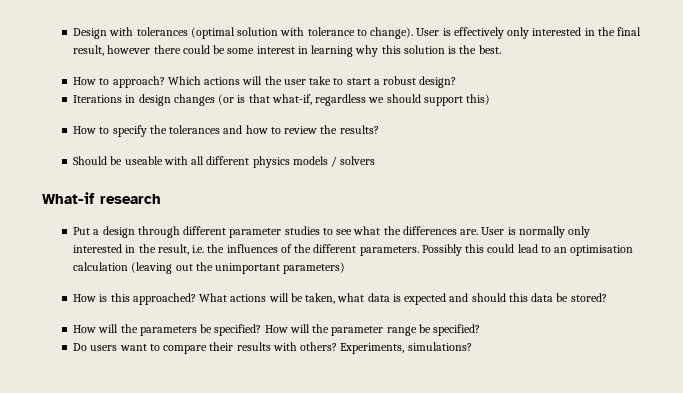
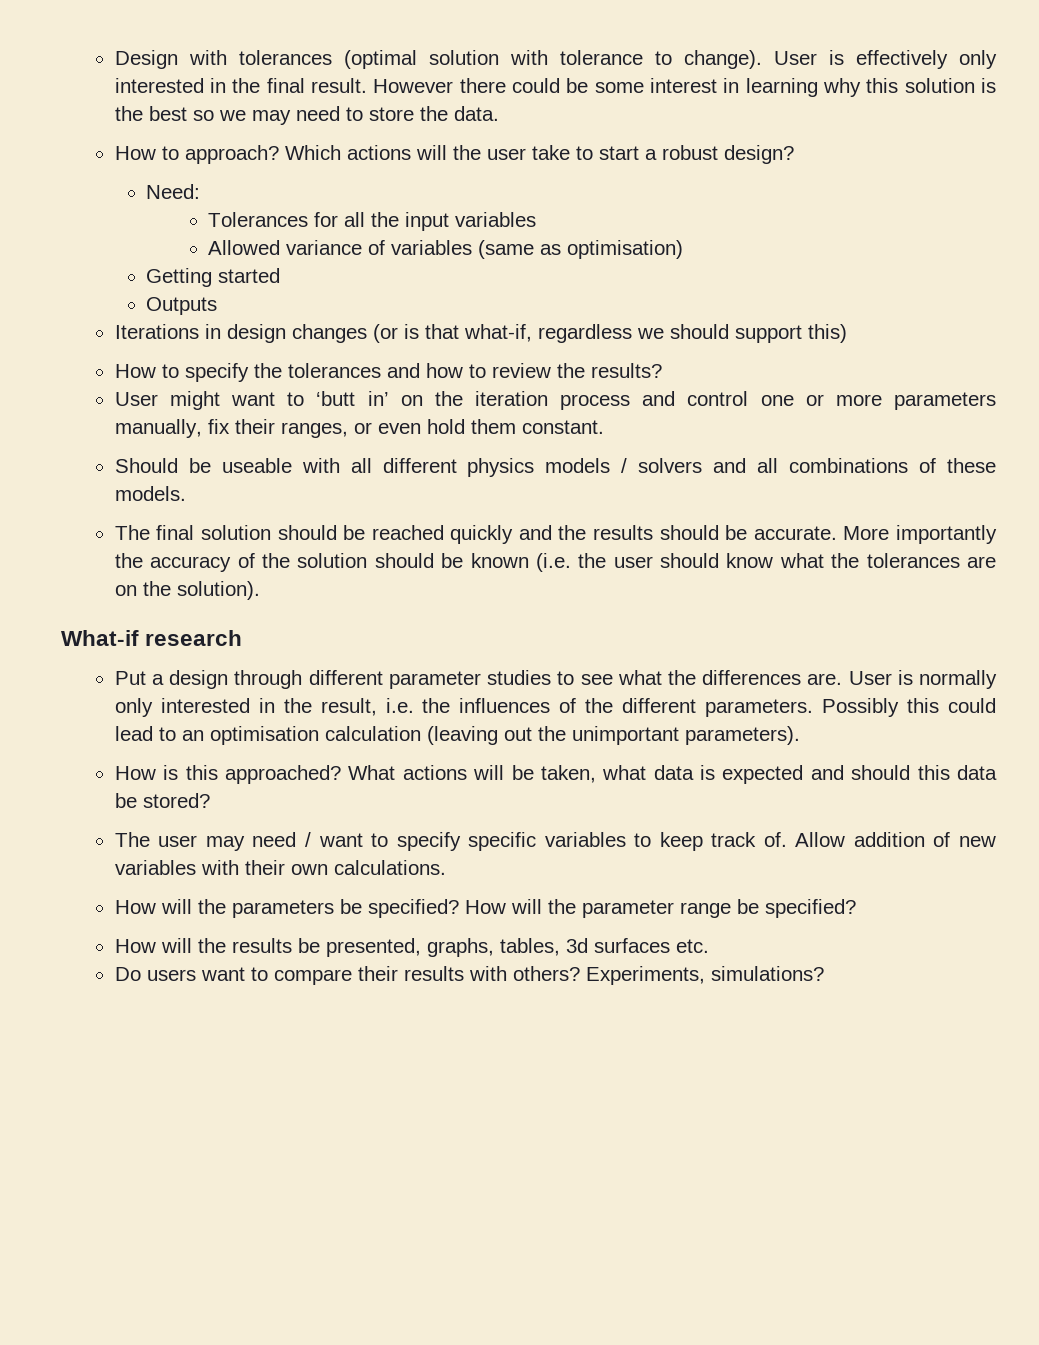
[73,45,151,56] result, however -> [311,78,454,93] result. However
[478,45,501,54] best. -> [148,106,499,125] best so we may need to store the data.
(457, 82) none -> [146,184,201,199] [208,212,537,231] [208,240,684,259] [146,268,281,287] [146,297,218,315] // Need: // Tolerances for all the input variables // Allowed variance of variables (same as optimisation) // Getting started // Outputs
(379, 129) none -> [114,391,996,410] [114,419,604,438] // User might want to ‘butt in’ on the iteration process and control one or more parameters manually, fix their ranges, or even hold them constant.
(376, 160) none -> [713,458,996,473] [114,486,186,501] [114,525,998,544] [114,553,997,572] [114,581,260,600] and all combinations of these models. // The final solution should be reached quickly and the results should be accurate. More importantly the accuracy of the solution should be known (i.e. the user should know what the tolerances are on the solution).
[283,262,346,274] parameters) -> [684,726,800,745] parameters).
(607, 297) none -> [114,832,997,851] [114,860,446,875] // The user may need / want to specify specific variables to keep track of. Allow addition of new variables with their own calculations.
(481, 330) none -> [114,938,709,957] // How will the results be presented, graphs, tables, 3d surfaces etc.

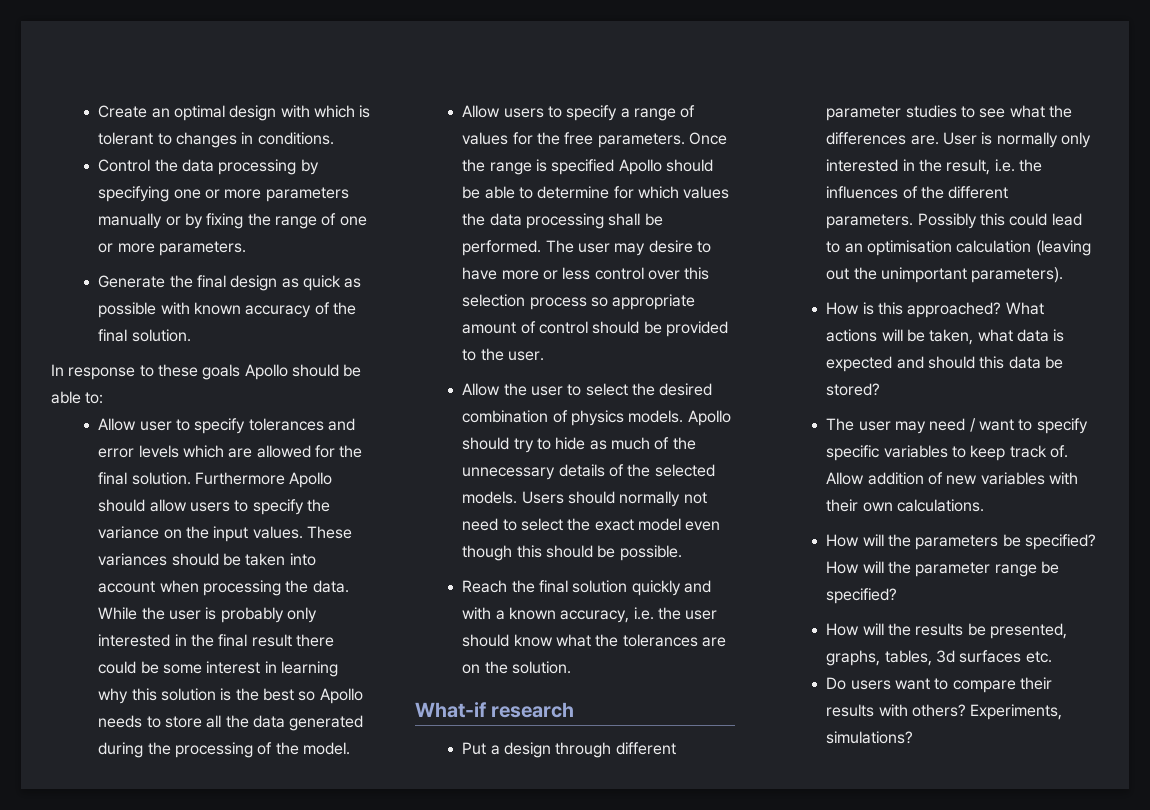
[114,50,948,69] Design with tolerances (optimal solution with tolerance to change). User is effectively -> [98,105,371,121] [98,132,334,148] [98,159,319,175] [98,186,349,202] [98,213,367,229] [98,241,247,256] [98,275,362,291] [98,302,357,318] [98,329,191,342] [51,364,362,380] [51,391,104,404] [98,418,356,434] [98,445,363,458] [98,472,333,488] [98,499,331,515] [98,526,353,542] [98,553,316,566] [98,580,349,596] [98,607,284,623] Create an optimal design with which is tolerant to changes in conditions. // Control the data processing by specifying one or more parameters manually or by fixing the range of one or more parameters. // Generate the final design as quick as possible with known accuracy of the final solution. // In response to these goals Apollo should be able to: // Allow user to specify tolerances and error levels which are allowed for the final solution. Furthermore Apollo should allow users to specify the variance on the input values. These variances should be taken into account when processing the data. While the user is probably
[311,78,454,93] result. However -> [251,634,292,647] result
[218,106,499,125] [114,145,794,164] [146,184,201,199] [208,212,537,231] [208,240,684,259] [146,268,281,287] [146,297,218,315] [114,324,847,343] [114,363,662,382] [114,391,996,410] [114,419,604,438] [114,458,996,477] [114,486,186,501] [114,525,998,544] [114,553,571,572] we may need to store the data. // How to approach? Which actions will the user take to start a robust design? // Need: // Tolerances for all the input variables // Allowed variance of variables (same as optimisation) // Getting started // Outputs // Iterations in design changes (or is that what-if, regardless we should support this) // How to specify the tolerances and how to review the results? // User might want to ‘butt in’ on the iteration process and control one or more parameters manually, fix their ranges, or even hold them constant. // Should be useable with all different physics models / solvers and all combinations of these models. // The final solution should be reached quickly and the results should be accurate. More importantly the accuracy of the solution should be known (i.e. -> [319,688,363,704] [98,715,364,731] [98,742,351,758] [462,105,696,121] [462,132,728,148] [462,159,714,175] [462,186,730,199] [462,213,663,229] [462,240,712,256] [462,267,710,280] [462,294,696,310] [462,321,729,337] [462,348,545,361] [462,383,713,396] [462,410,731,426] [462,437,696,453] [462,464,715,480] [462,491,707,507] [462,518,721,531] [462,545,682,561] [462,580,712,596] [462,607,654,623] Apollo needs to store all the data generated during the processing of the model. // Allow users to specify a range of values for the free parameters. Once the range is specified Apollo should be able to determine for which values the data processing shall be performed. The user may desire to have more or less control over this selection process so appropriate amount of control should be provided to the user. // Allow the user to select the desired combination of physics models. Apollo should try to hide as much of the unnecessary details of the selected models. Users should normally not need to select the exact model even though this should be possible. // Reach the final solution quickly and with a known accuracy, i.e.
[176,581,260,600] solution). -> [512,661,572,674] solution.

